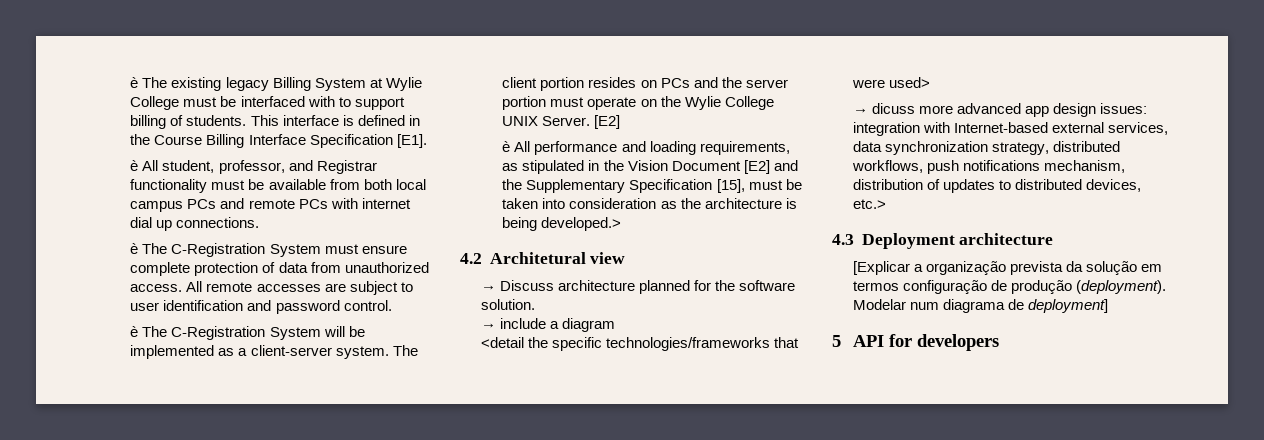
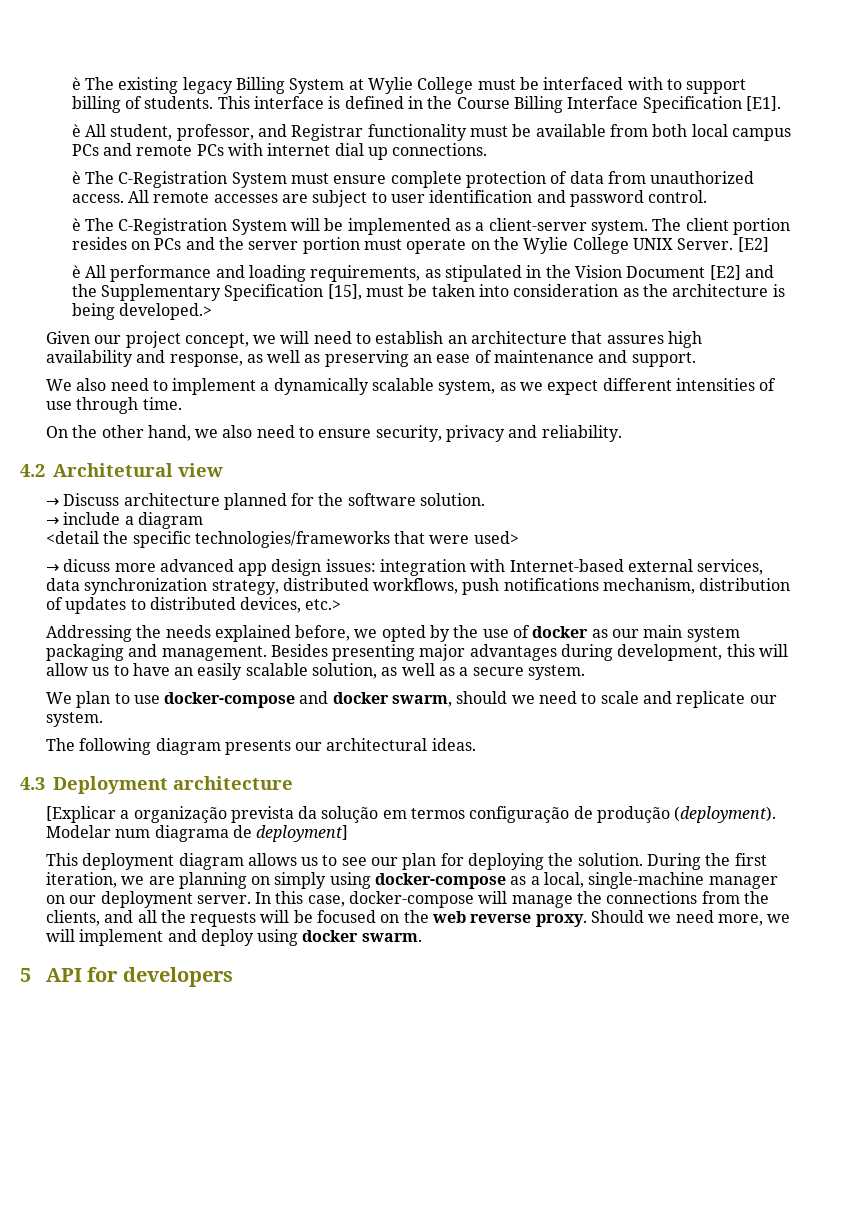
(622, 224) none -> [45,331,703,348] [45,350,696,367] [45,378,777,395] [45,397,182,414] [45,425,622,442] // Given our project concept, we will need to establish an architecture that assures high availability and response, as well as preserving an ease of maintenance and support. // We also need to implement a dynamically scalable system, as we expect different intensities of use through time. // On the other hand, we also need to ensure security, privacy and reliability.
(887, 204) none -> [45,625,740,642] [45,644,789,661] [45,663,586,680] [45,691,777,708] [45,712,103,727] [45,738,476,755] // Addressing the needs explained before, we opted by the use of docker as our main system packaging and management. Besides presenting major advantages during development, this will allow us to have an easily scalable solution, as well as a secure system. // We plan to use docker-compose and docker swarm, should we need to scale and replicate our system. // The following diagram presents our architectural ideas.
(1109, 306) none -> [45,853,767,870] [45,872,778,889] [45,891,770,908] [45,910,791,927] [45,929,422,946] // This deployment diagram allows us to see our plan for deploying the solution. During the first iteration, we are planning on simply using docker-compose as a local, single-machine manager on our deployment server. In this case, docker-compose will manage the connections from the clients, and all the requests will be focused on the web reverse proxy. Should we need more, we will implement and deploy using docker swarm.

